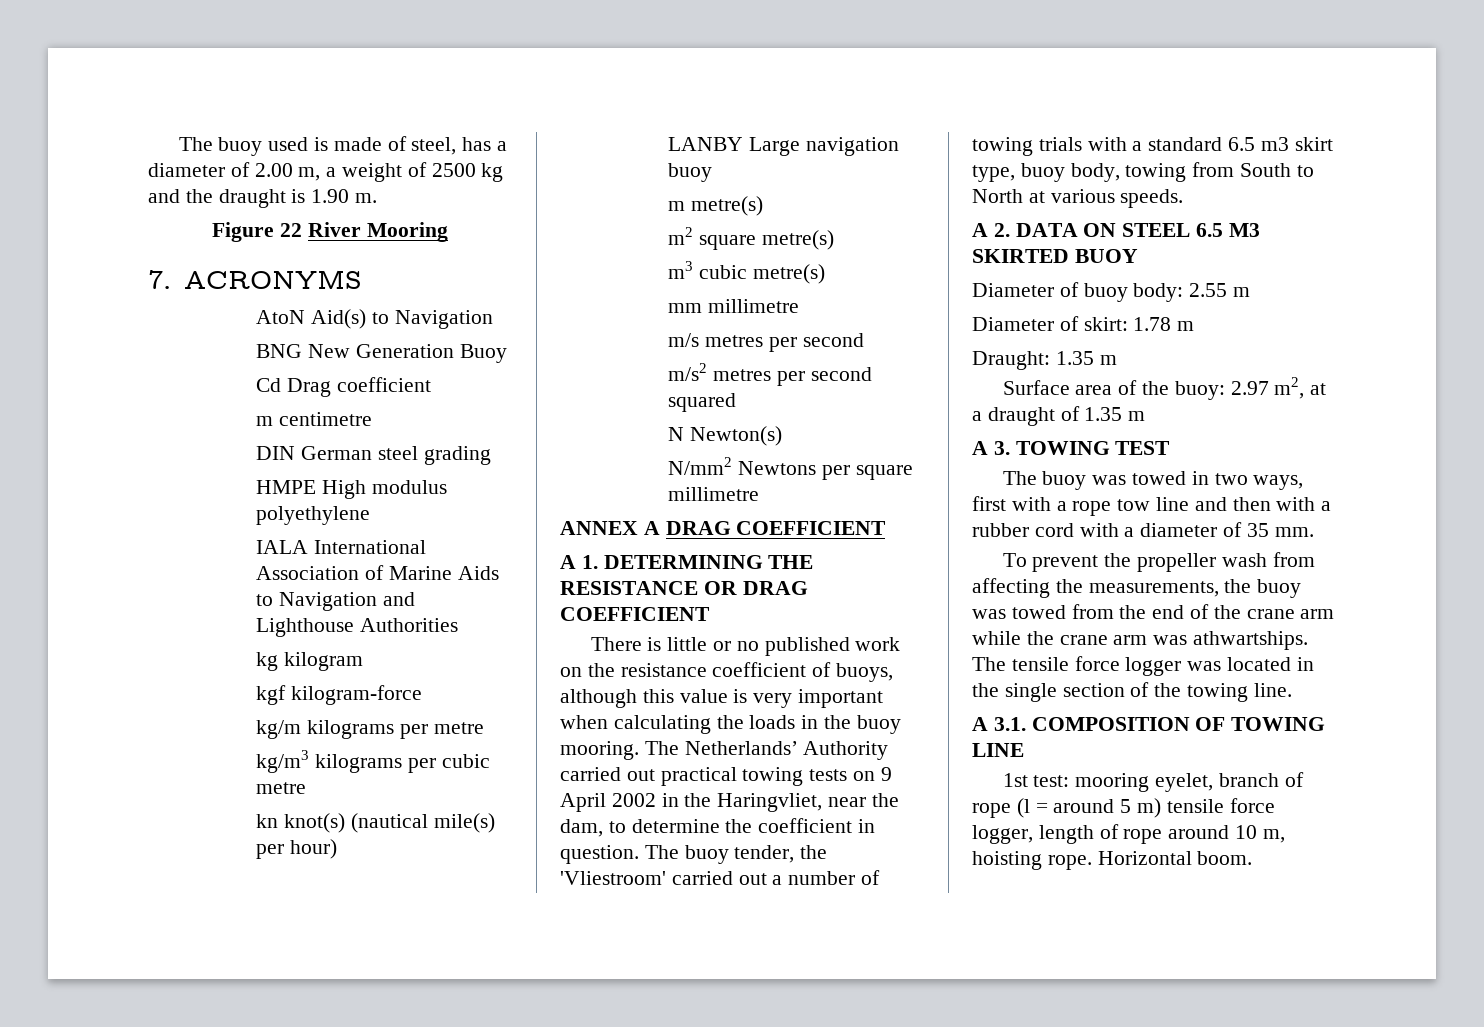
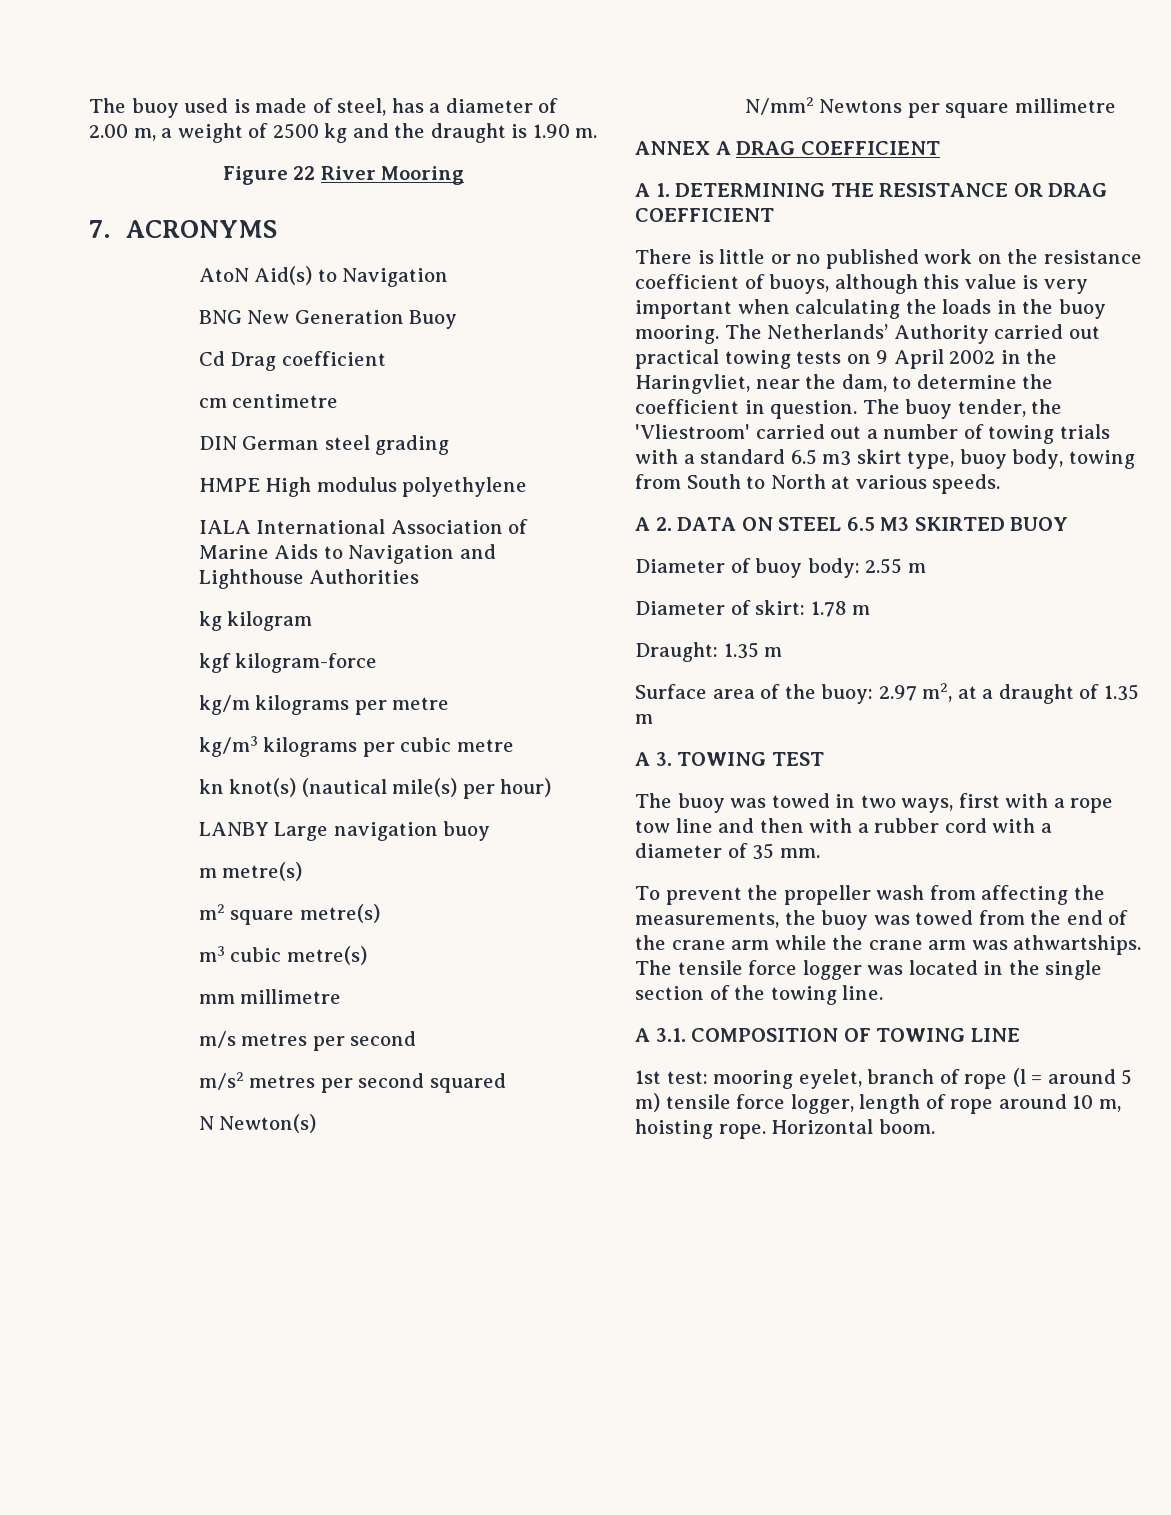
[256,416,274,426] m -> [198,398,227,408] cm

